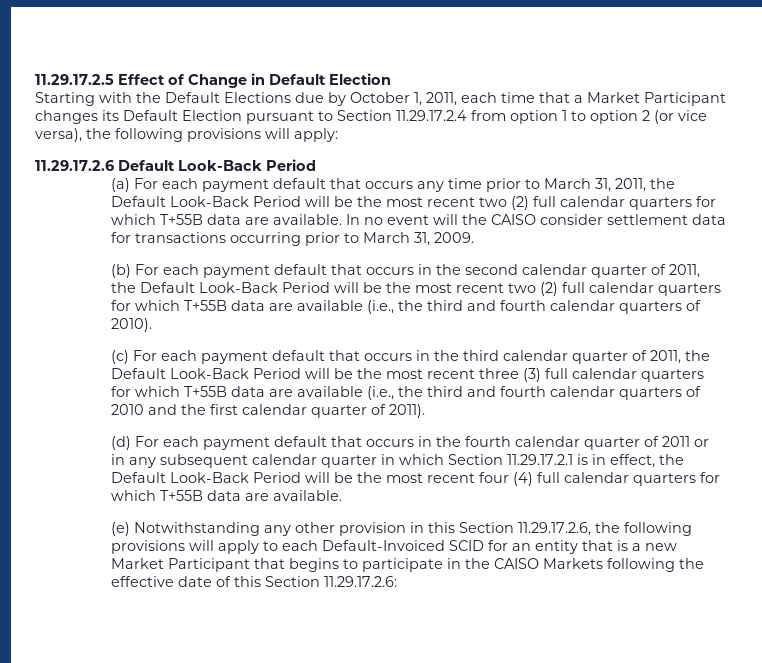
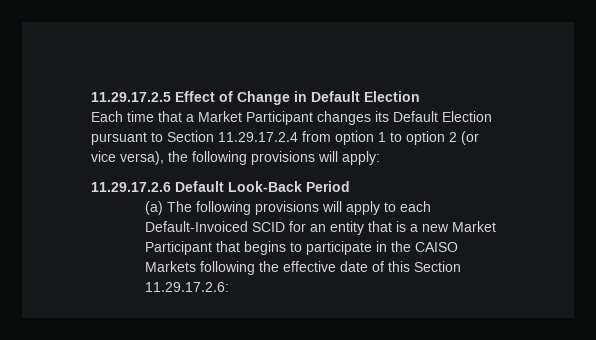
[35,92,497,106] Starting with the Default Elections due by October 1, 2011, each -> [91,111,123,122] Each
[134,178,676,192] [111,196,717,210] [111,214,727,225] [111,232,475,246] [111,264,701,278] [111,282,722,296] [111,300,702,314] [111,318,153,332] [111,350,711,364] [111,368,705,382] [111,386,702,400] [111,404,426,418] [111,436,710,450] [111,454,685,468] [111,472,721,486] [111,490,343,501] [111,522,621,536] For each payment default that occurs any time prior to March 31, 2011, the Default Look-Back Period will be the most recent two (2) full calendar quarters for which T+55B data are available. In no event will the CAISO consider settlement data for transactions occurring prior to March 31, 2009. // (b) For each payment default that occurs in the second calendar quarter of 2011, the Default Look-Back Period will be the most recent two (2) full calendar quarters for which T+55B data are available (i.e., the third and fourth calendar quarters of 2010). // (c) For each payment default that occurs in the third calendar quarter of 2011, the Default Look-Back Period will be the most recent three (3) full calendar quarters for which T+55B data are available (i.e., the third and fourth calendar quarters of 2010 and the first calendar quarter of 2011). // (d) For each payment default that occurs in the fourth calendar quarter of 2011 or in any subsequent calendar quarter in which Section 11.29.17.2.1 is in effect, the Default Look-Back Period will be the most recent four (4) full calendar quarters for which T+55B data are available. // (e) Notwithstanding any other provision in this Section 11.29.17.2.6, the -> [167,201,193,212] The

